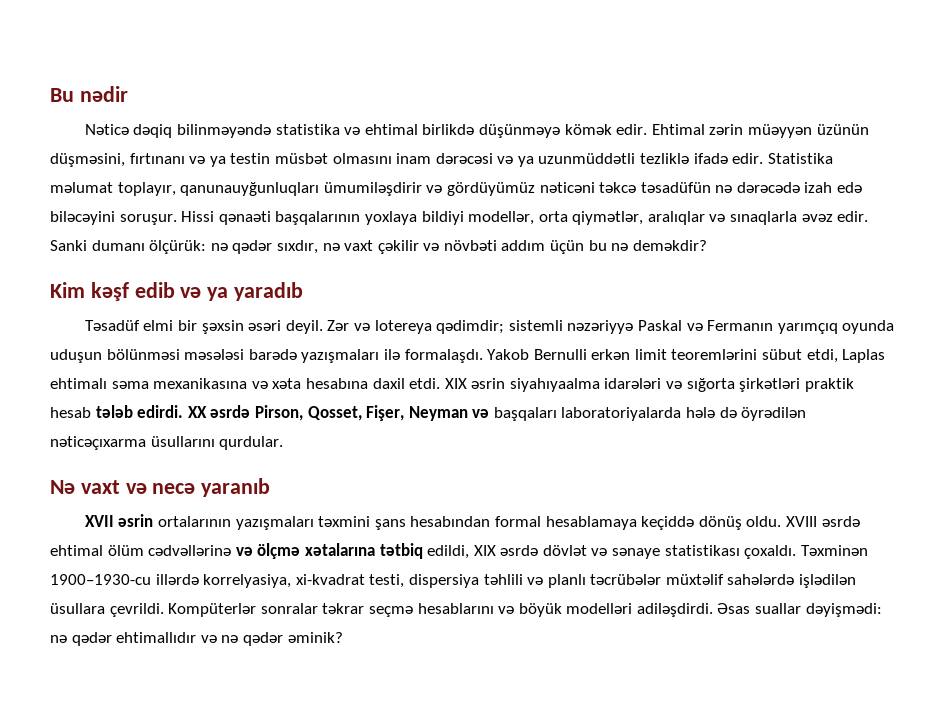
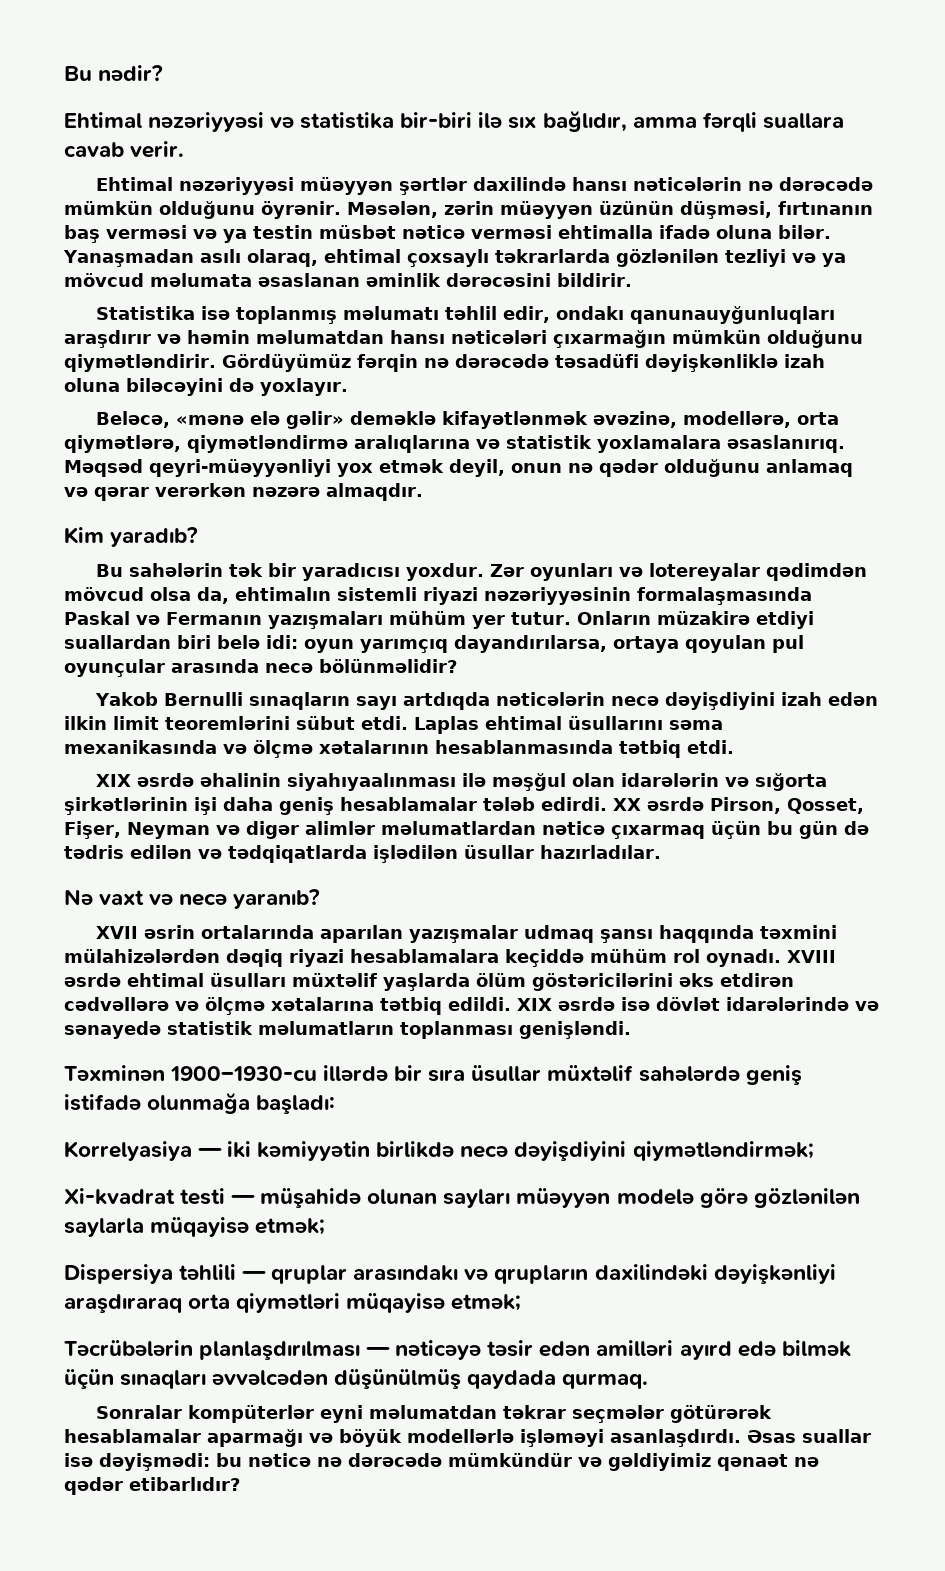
[50,86,128,102] [84,124,869,138] [50,153,833,167] [50,182,863,196] [50,211,869,225] [50,240,707,254] [50,282,304,301] [84,320,895,334] [50,349,886,363] [50,378,854,392] [50,407,91,418] Bu nədir // Nəticə dəqiq bilinməyəndə statistika və ehtimal birlikdə düşünməyə kömək edir. Ehtimal zərin müəyyən üzünün düşməsini, fırtınanı və ya testin müsbət olmasını inam dərəcəsi və ya uzunmüddətli tezliklə ifadə edir. Statistika məlumat toplayır, qanunauyğunluqları ümumiləşdirir və gördüyümüz nəticəni təkcə təsadüfün nə dərəcədə izah edə biləcəyini soruşur. Hissi qənaəti başqalarının yoxlaya bildiyi modellər, orta qiymətlər, aralıqlar və sınaqlarla əvəz edir. Sanki dumanı ölçürük: nə qədər sıxdır, nə vaxt çəkilir və növbəti addım üçün bu nə deməkdir? // Kim kəşf edib və ya yaradıb // Təsadüf elmi bir şəxsin əsəri deyil. Zər və lotereya qədimdir; sistemli nəzəriyyə Paskal və Fermanın yarımçıq oyunda uduşun bölünməsi məsələsi barədə yazışmaları ilə formalaşdı. Yakob Bernulli erkən limit teoremlərini sübut etdi, Laplas ehtimalı səma mexanikasına və xəta hesabına daxil etdi. XIX əsrin siyahıyaalma idarələri və sığorta şirkətləri praktik hesab -> [64,65,164,81] [64,111,844,132] [64,141,185,158] [96,177,874,195] [64,201,873,219] [64,225,831,243] [63,249,846,267] [64,273,632,287] [96,306,836,324] [64,330,863,348] [64,354,825,372] [64,378,348,396] [96,411,840,429] [64,435,845,453] [64,459,853,477] [64,483,423,501] [64,527,199,547] [96,563,868,581] [64,587,812,605] [64,611,814,629] [64,635,804,653] [64,659,457,677] [95,692,879,710] [64,716,723,734] [64,740,734,758] [96,773,828,791] [64,797,477,815] Bu nədir? // Ehtimal nəzəriyyəsi və statistika bir-biri ilə sıx bağlıdır, amma fərqli suallara cavab verir. // Ehtimal nəzəriyyəsi müəyyən şərtlər daxilində hansı nəticələrin nə dərəcədə mümkün olduğunu öyrənir. Məsələn, zərin müəyyən üzünün düşməsi, fırtınanın baş verməsi və ya testin müsbət nəticə verməsi ehtimalla ifadə oluna bilər. Yanaşmadan asılı olaraq, ehtimal çoxsaylı təkrarlarda gözlənilən tezliyi və ya mövcud məlumata əsaslanan əminlik dərəcəsini bildirir. // Statistika isə toplanmış məlumatı təhlil edir, ondakı qanunauyğunluqları araşdırır və həmin məlumatdan hansı nəticələri çıxarmağın mümkün olduğunu qiymətləndirir. Gördüyümüz fərqin nə dərəcədə təsadüfi dəyişkənliklə izah oluna biləcəyini də yoxlayır. // Beləcə, «mənə elə gəlir» deməklə kifayətlənmək əvəzinə, modellərə, orta qiymətlərə, qiymətləndirmə aralıqlarına və statistik yoxlamalara əsaslanırıq. Məqsəd qeyri-müəyyənliyi yox etmək deyil, onun nə qədər olduğunu anlamaq və qərar verərkən nəzərə almaqdır. // Kim yaradıb? // Bu sahələrin tək bir yaradıcısı yoxdur. Zər oyunları və lotereyalar qədimdən mövcud olsa da, ehtimalın sistemli riyazi nəzəriyyəsinin formalaşmasında Paskal və Fermanın yazışmaları mühüm yer tutur. Onların müzakirə etdiyi suallardan biri belə idi: oyun yarımçıq dayandırılarsa, ortaya qoyulan pul oyunçular arasında necə bölünməlidir? // Yakob Bernulli sınaqların sayı artdıqda nəticələrin necə dəyişdiyini izah edən ilkin limit teoremlərini sübut etdi. Laplas ehtimal üsullarını səma mexanikasında və ölçmə xətalarının hesablanmasında tətbiq etdi. // XIX əsrdə əhalinin siyahıyaalınması ilə məşğul olan idarələrin və sığorta şirkətlərinin işi daha geniş hesablamalar
[493,407,807,421] [50,436,284,450] başqaları laboratoriyalarda hələ də öyrədilən nəticəçıxarma üsullarını qurdular. -> [245,821,869,839] [64,845,661,863] digər alimlər məlumatlardan nəticə çıxarmaq üçün bu gün də tədris edilən və tədqiqatlarda işlədilən üsullar hazırladılar.
[201,478,271,497] yaranıb -> [233,889,321,909] yaranıb?
[158,516,860,530] [50,545,232,556] ortalarının yazışmaları təxmini şans hesabından formal hesablamaya keçiddə dönüş oldu. XVIII əsrdə ehtimal ölüm cədvəllərinə -> [201,925,838,943] [64,949,836,967] [64,973,794,991] [64,997,169,1011] ortalarında aparılan yazışmalar udmaq şansı haqqında təxmini mülahizələrdən dəqiq riyazi hesablamalara keçiddə mühüm rol oynadı. XVIII əsrdə ehtimal üsulları müxtəlif yaşlarda ölüm göstəricilərini əks etdirən cədvəllərə
[427,545,868,559] [50,574,857,588] [50,603,882,617] [50,632,343,646] edildi, XIX əsrdə dövlət və sənaye statistikası çoxaldı. Təxminən 1900–1930-cu illərdə korrelyasiya, xi-kvadrat testi, dispersiya təhlili və planlı təcrübələr müxtəlif sahələrdə işlədilən üsullara çevrildi. Kompüterlər sonralar təkrar seçmə hesablarını və böyük modelləri adiləşdirdi. Əsas suallar dəyişmədi: nə qədər ehtimallıdır və nə qədər əminik? -> [448,997,879,1011] [64,1021,631,1039] [64,1065,802,1085] [64,1093,336,1114] [64,1141,814,1161] [64,1188,860,1208] [64,1217,326,1237] [64,1264,836,1284] [64,1293,522,1313] [64,1340,851,1360] [64,1369,649,1389] [96,1405,773,1423] [64,1429,871,1447] [64,1453,819,1471] [64,1477,240,1495] edildi. XIX əsrdə isə dövlət idarələrində və sənayedə statistik məlumatların toplanması genişləndi. // Təxminən 1900–1930-cu illərdə bir sıra üsullar müxtəlif sahələrdə geniş istifadə olunmağa başladı: // Korrelyasiya — iki kəmiyyətin birlikdə necə dəyişdiyini qiymətləndirmək; // Xi-kvadrat testi — müşahidə olunan sayları müəyyən modelə görə gözlənilən saylarla müqayisə etmək; // Dispersiya təhlili — qruplar arasındakı və qrupların daxilindəki dəyişkənliyi araşdıraraq orta qiymətləri müqayisə etmək; // Təcrübələrin planlaşdırılması — nəticəyə təsir edən amilləri ayırd edə bilmək üçün sınaqları əvvəlcədən düşünülmüş qaydada qurmaq. // Sonralar kompüterlər eyni məlumatdan təkrar seçmələr götürərək hesablamalar aparmağı və böyük modellərlə işləməyi asanlaşdırdı. Əsas suallar isə dəyişmədi: bu nəticə nə dərəcədə mümkündür və gəldiyimiz qənaət nə qədər etibarlıdır?

